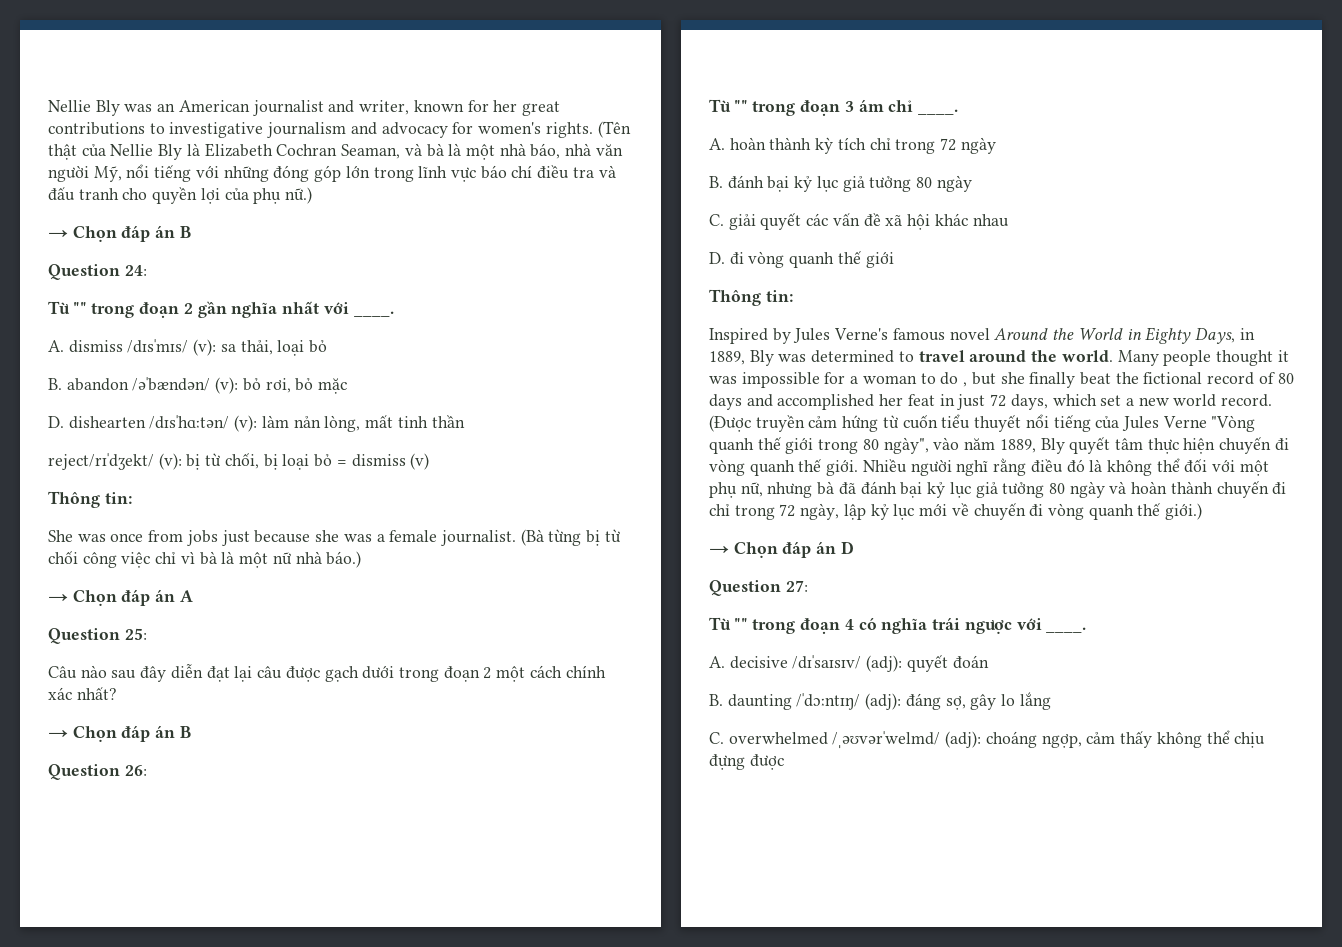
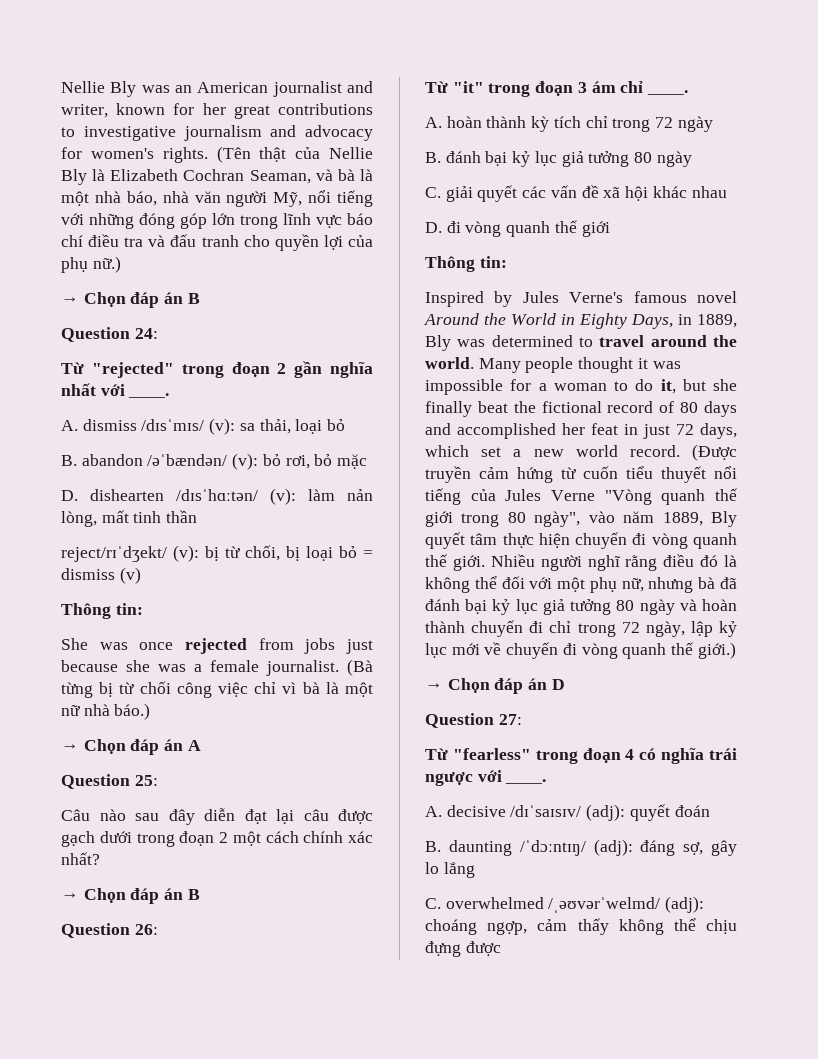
[72,302,87,314] "" -> [91,362,174,378] "rejected"
(144, 537) none -> [184,638,247,654] rejected
[733,100,748,112] "" -> [452,81,484,93] "it"
[963,382,968,387] , -> [660,379,676,394] it,
[733,618,748,630] "" -> [452,748,531,760] "fearless"

